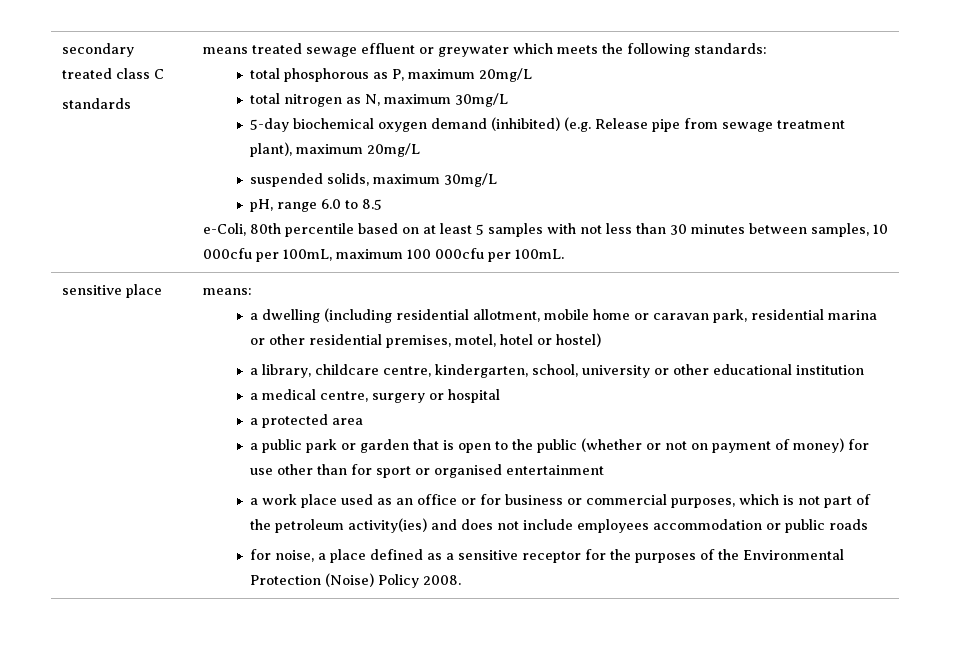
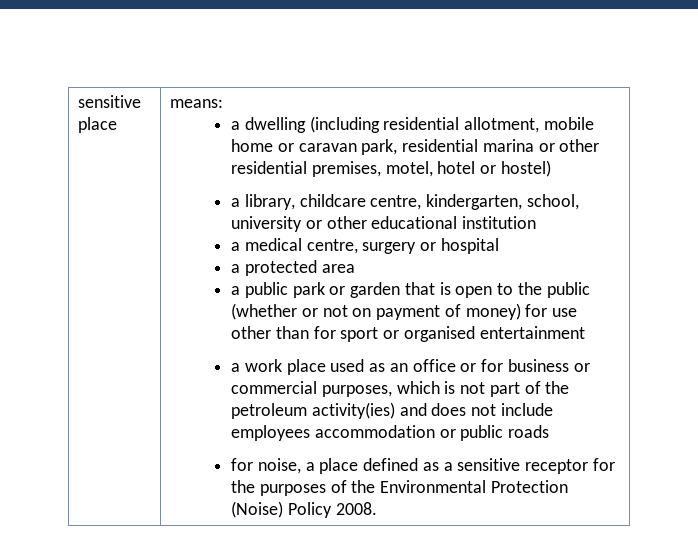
[61,43,134,57] [61,68,164,79] [61,98,131,109] [202,43,767,57] [249,68,532,82] [249,93,508,107] [249,117,845,132] [249,142,420,157] [249,173,497,187] [249,199,382,212] [202,223,888,237] [202,248,564,262] secondary treated class C // standards | means treated sewage effluent or greywater which meets the following standards: // total phosphorous as P, maximum 20mg/L // total nitrogen as N, maximum 30mg/L // 5-day biochemical oxygen demand (inhibited) (e.g. Release pipe from sewage treatment plant), maximum 20mg/L // suspended solids, maximum 30mg/L // pH, range 6.0 to 8.5 // e-Coli, 80th percentile based on at least 5 samples with not less than 30 minutes between samples, 10 000cfu per 100mL, maximum 100 000cfu per 100mL. // -> (78, 101) none

